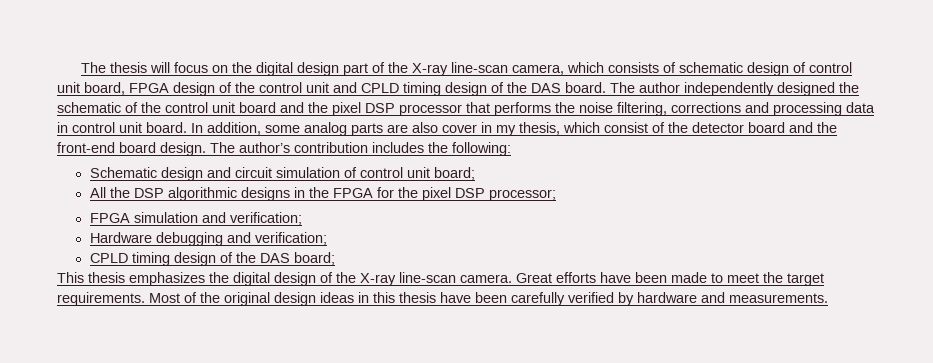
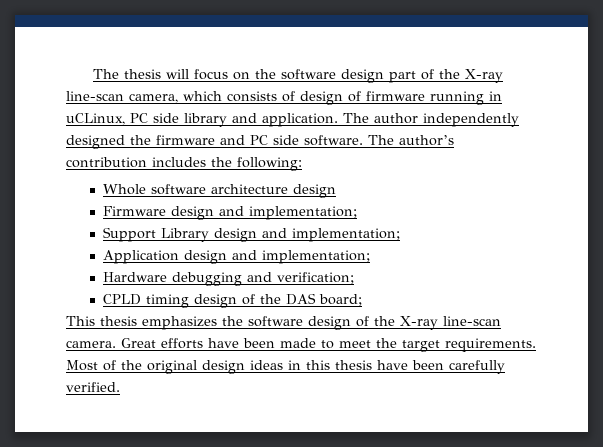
[255,62,293,76] digital -> [280,69,336,80] software
[678,62,852,76] [57,82,606,96] schematic design of control unit board, FPGA design of the control unit and CPLD timing design of the DAS board. -> [300,91,502,105] [66,113,338,127] design of firmware running in uCLinux, PC side library and application.
[57,102,875,116] [57,122,837,136] [57,142,206,156] schematic of the control unit board and the pixel DSP processor that performs the noise filtering, corrections and processing data in control unit board. In addition, some analog parts are also cover in my thesis, which consist of the detector board and the front-end board design. -> [156,135,363,146] firmware and PC side software.
[89,167,475,181] [89,187,556,201] [89,212,302,225] Schematic design and circuit simulation of control unit board; // All the DSP algorithmic designs in the FPGA for the pixel DSP processor; // FPGA simulation and verification; -> [102,184,336,198] [102,206,357,220] [102,227,400,242] [102,250,370,264] Whole software architecture design // Firmware design and implementation; // Support Library design and implementation; // Application design and implementation;
[233,272,270,286] digital -> [248,316,303,327] software
[568,292,828,306] verified by hardware and measurements. -> [66,382,120,392] verified.

